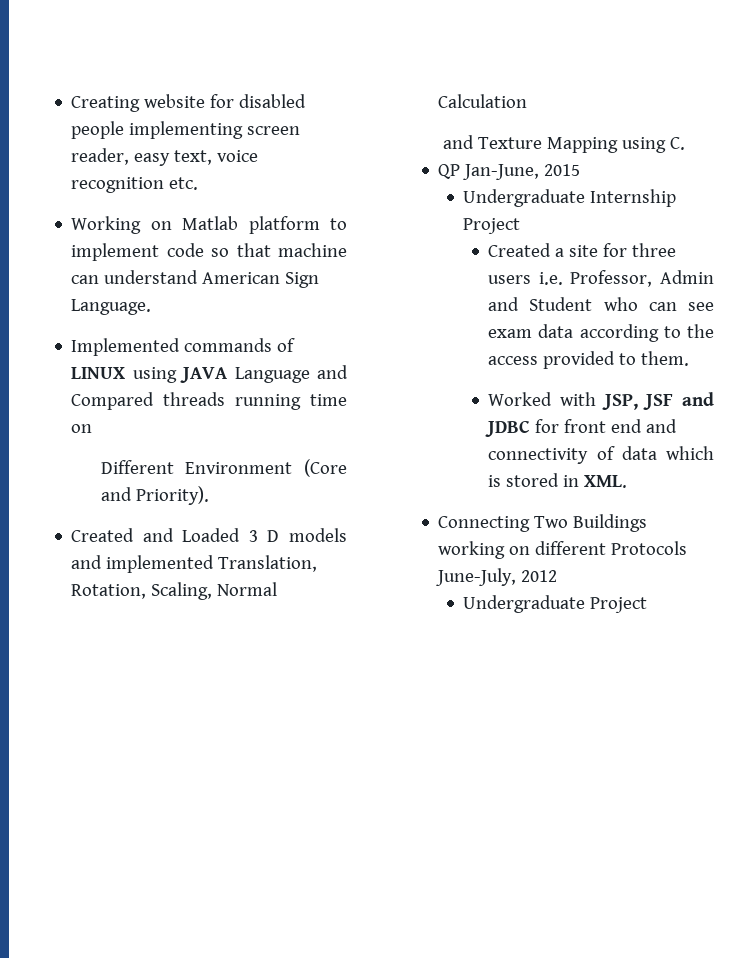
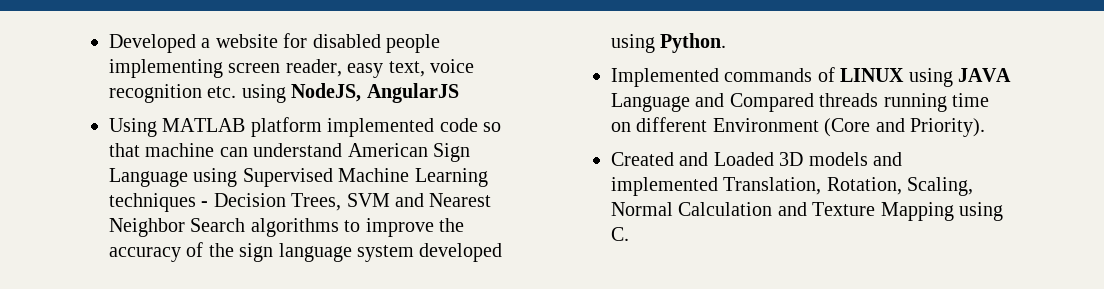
[71,96,141,112] Creating -> [108,34,211,53] Developed a
[71,216,347,234] [71,243,160,261] // Working on Matlab platform to implement -> [241,83,459,103] [108,117,435,137] using NodeJS, AngularJS // Using MATLAB platform implemented
[71,299,152,315] Language. -> [108,168,488,187] [108,193,492,212] [108,218,464,237] [108,242,503,262] [610,33,727,53] Language using Supervised Machine Learning techniques - Decision Trees, SVM and Nearest Neighbor Search algorithms to improve the accuracy of the sign language system developed using Python.
[100,460,174,474] // Different -> [636,117,708,132] different
[248,530,280,542] 3 D -> [779,152,804,166] 3D
(528, 101) // -> (773, 209) none
[438,164,581,180] [463,189,677,207] [463,218,521,234] [488,243,677,257] [488,270,714,287] [488,297,714,311] [488,324,714,342] [488,351,690,369] [488,392,714,410] [485,419,678,437] [488,446,714,464] [488,473,628,488] [438,514,648,532] [438,541,688,559] [436,568,558,586] [463,595,648,613] // QP Jan-June, 2015 // Undergraduate Internship Project // Created a site for three users i.e. Professor, Admin and Student who can see exam data according to the access provided to them. // Worked with JSP, JSF and JDBC for front end and connectivity of data which is stored in XML. // Connecting Two Buildings working on different Protocols June-July, 2012 // Undergraduate Project -> (629, 234) none

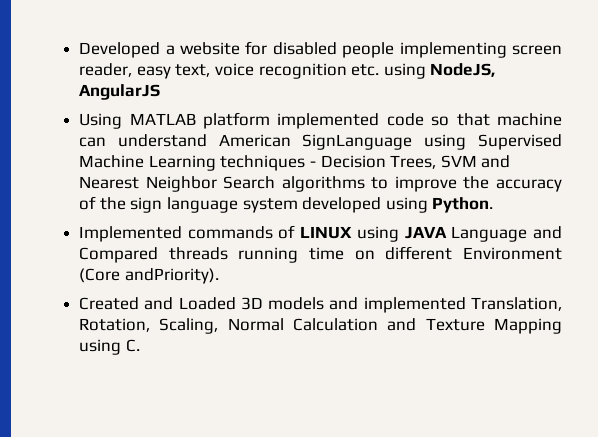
[432,143,470,162] [108,168,188,187] Sign Language -> [302,134,413,150] SignLanguage
[875,118,985,137] and Priority). -> [124,268,219,284] andPriority).

